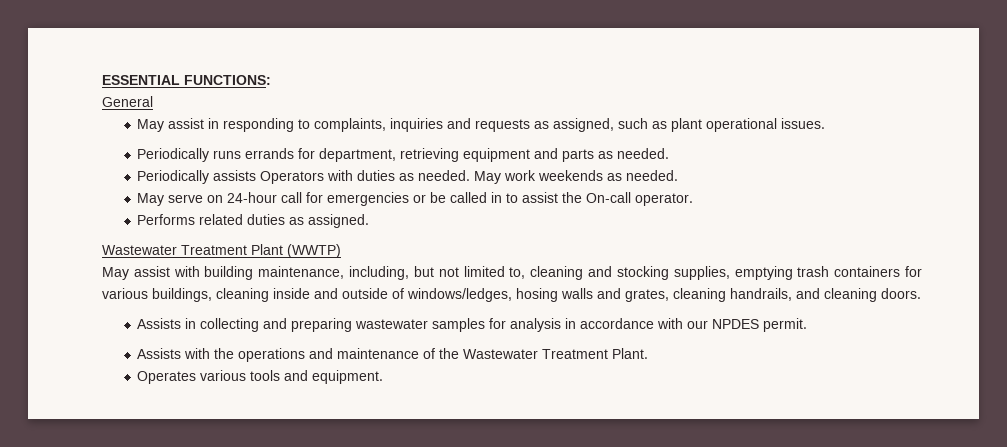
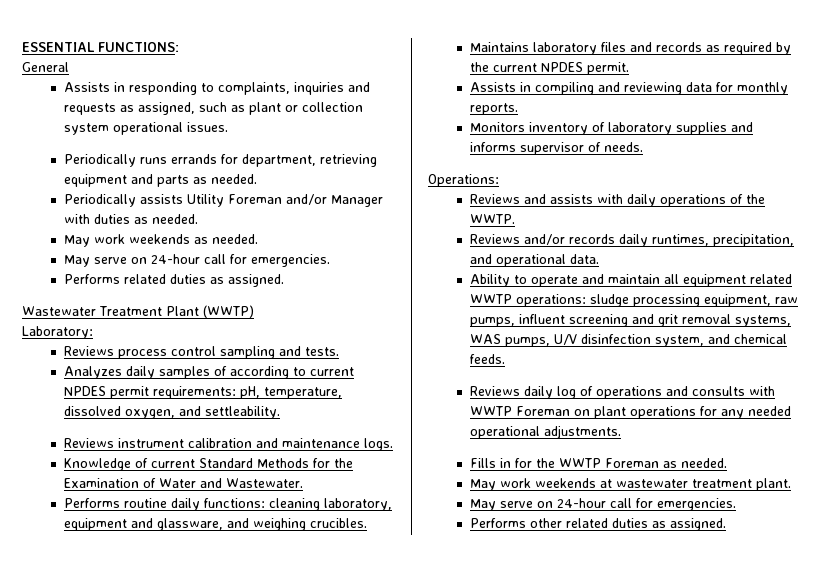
[137,118,205,132] May assist -> [63,82,110,92] Assists
(703, 125) none -> [284,102,363,112] [63,123,109,135] or collection system
[260,171,325,184] Operators -> [186,194,383,207] Utility Foreman and/or Manager
(471, 175) none -> (198, 219) //
[327,192,694,206] emergencies or be called in to assist the On-call operator. -> [250,254,330,267] emergencies.
[102,266,923,280] [102,288,921,302] [137,318,808,332] [137,348,649,362] [137,370,384,384] May assist with building maintenance, including, but not limited to, cleaning and stocking supplies, emptying trash containers for various buildings, cleaning inside and outside of windows/ledges, hosing walls and grates, cleaning handrails, and cleaning doors. // Assists in collecting and preparing wastewater samples for analysis in accordance with our NPDES permit. // Assists with the operations and maintenance of the Wastewater Treatment Plant. // Operates various tools and equipment. -> [22,326,93,339] [63,346,339,359] [63,366,354,379] [63,386,342,399] [63,406,280,419] [63,438,393,451] [63,458,353,471] [63,478,303,488] [63,498,392,511] [63,518,367,531] [469,42,791,55] [469,62,629,75] [469,82,788,95] [469,103,518,115] [469,122,753,135] [469,142,643,155] [428,174,499,187] [469,194,765,207] [469,214,515,224] [469,234,794,247] [469,254,599,267] [469,274,792,287] [469,294,798,307] [469,314,791,327] [469,334,787,347] [469,354,505,364] [469,386,775,399] [469,406,791,419] [469,425,621,439] [469,458,727,468] [469,478,791,491] [469,498,736,511] [469,518,726,531] Laboratory: // Reviews process control sampling and tests. // Analyzes daily samples of according to current NPDES permit requirements: pH, temperature, dissolved oxygen, and settleability. // Reviews instrument calibration and maintenance logs. // Knowledge of current Standard Methods for the Examination of Water and Wastewater. // Performs routine daily functions: cleaning laboratory, equipment and glassware, and weighing crucibles. // Maintains laboratory files and records as required by the current NPDES permit. // Assists in compiling and reviewing data for monthly reports. // Monitors inventory of laboratory supplies and informs supervisor of needs. // Operations: // Reviews and assists with daily operations of the WWTP. // Reviews and/or records daily runtimes, precipitation, and operational data. // Ability to operate and maintain all equipment related WWTP operations: sludge processing equipment, raw pumps, influent screening and grit removal systems, WAS pumps, U/V disinfection system, and chemical feeds. // Reviews daily log of operations and consults with WWTP Foreman on plant operations for any needed operational adjustments. // Fills in for the WWTP Foreman as needed. // May work weekends at wastewater treatment plant. // May serve on 24-hour call for emergencies. // Performs other related duties as assigned.

